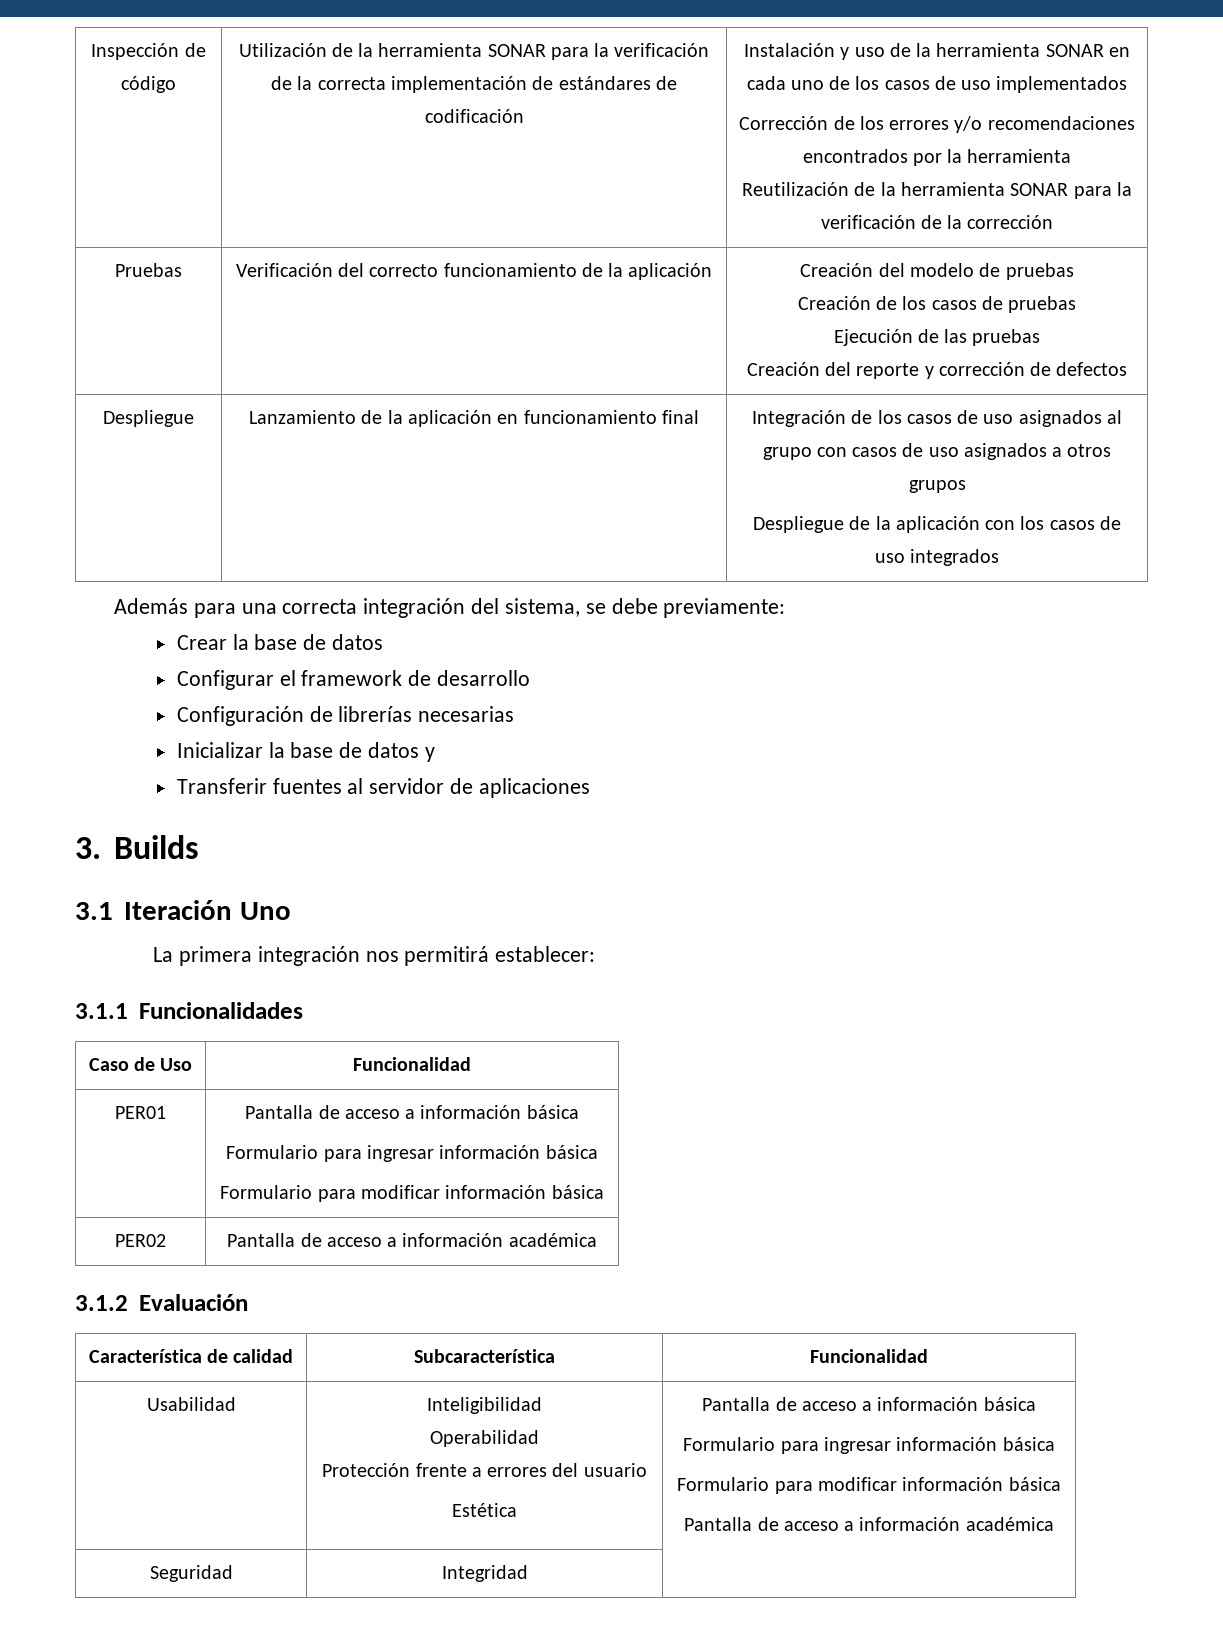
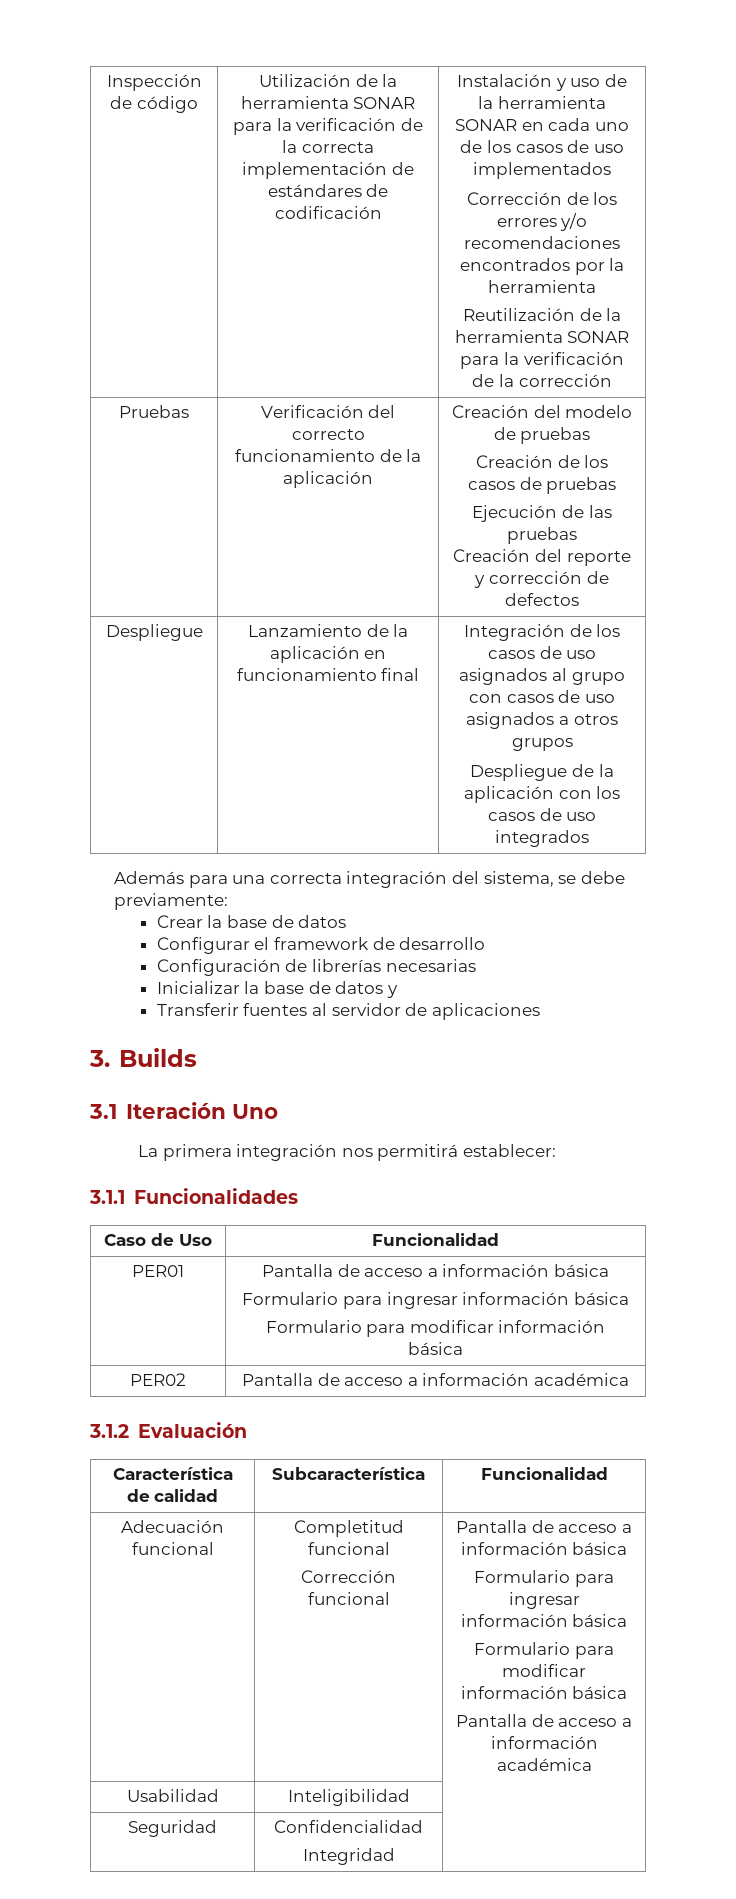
[146,1397,236,1411] [427,1397,542,1414] [430,1430,539,1447] [322,1463,647,1477] [452,1503,517,1517] Usabilidad | Inteligibilidad // Operabilidad // Protección frente a errores del usuario // Estética -> [121,1520,224,1533] [131,1542,214,1555] [293,1520,404,1537] [307,1542,390,1555] [301,1570,396,1583] [307,1592,390,1605] Adecuación funcional | Completitud funcional // Corrección funcional
(1054, 1524) none -> [126,1789,219,1802] [287,1789,410,1806] // Usabilidad | Inteligibilidad |
(233, 1573) none -> [274,1820,423,1833] Confidencialidad //

